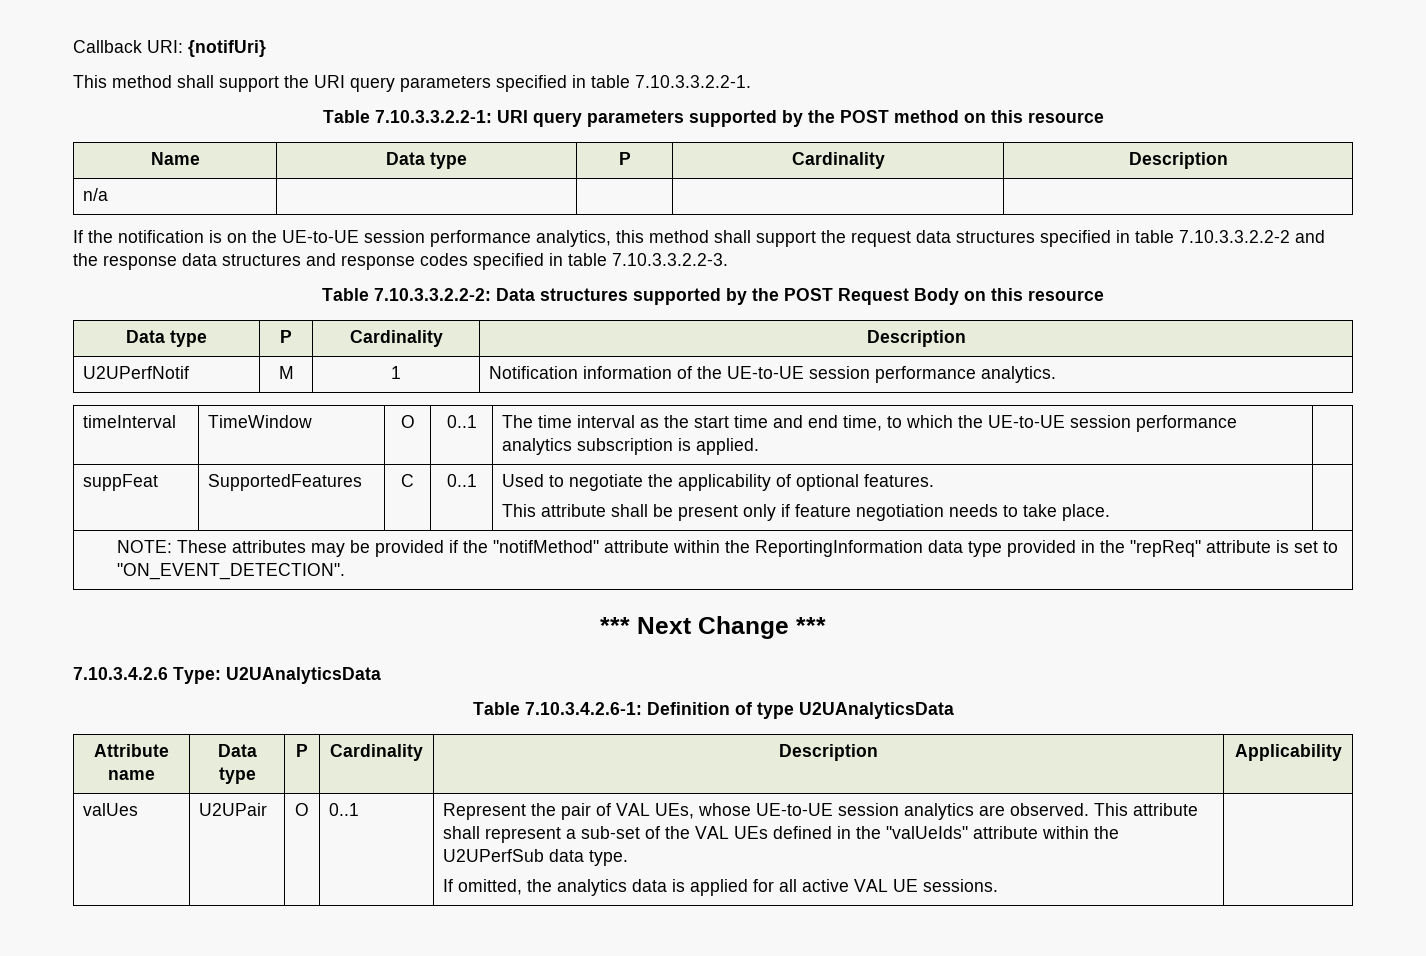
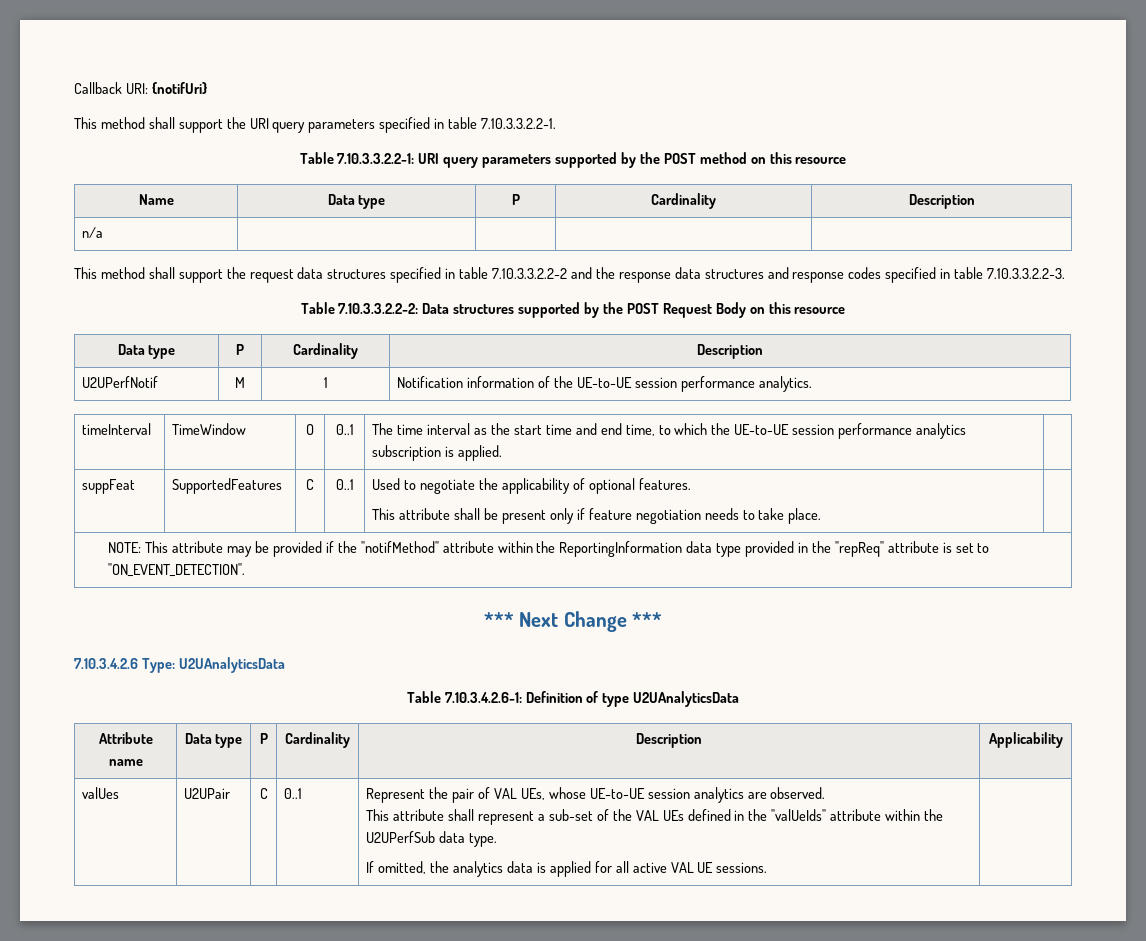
[73,230,644,247] If the notification is on the UE-to-UE session performance analytics, this -> [74,267,97,279] This
[177,540,307,553] These attributes -> [145,541,224,553] This attribute
[295,803,309,816] O -> [259,788,268,799] C
(1090, 809) none -> (826, 793) //

